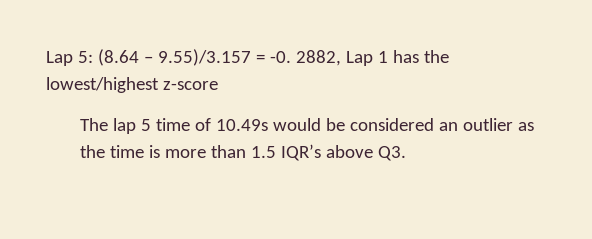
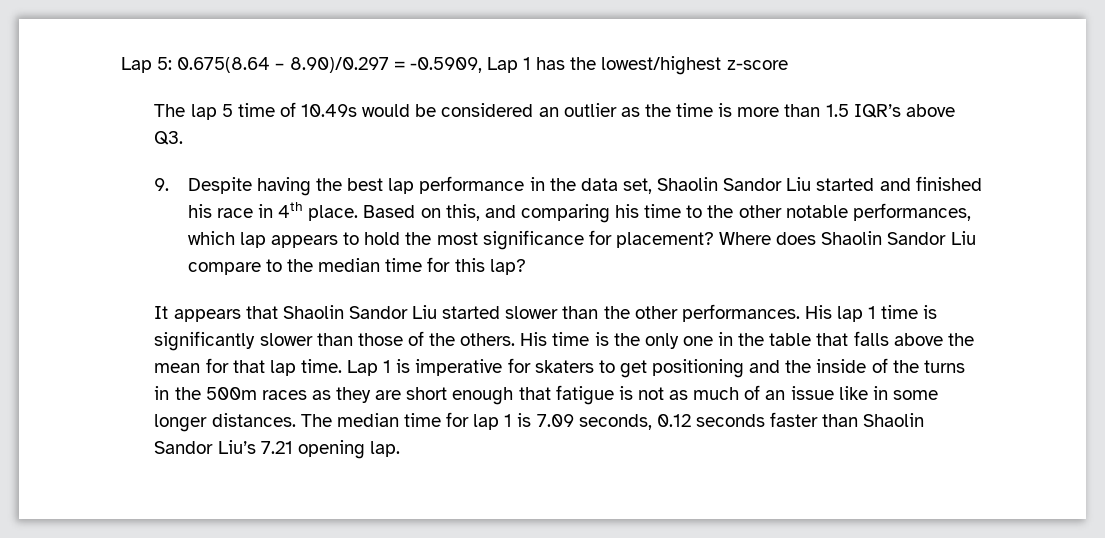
[97,49,341,66] (8.64 – 9.55)/3.157 = -0. 2882, -> [177,57,482,73] 0.675(8.64 – 8.90)/0.297 = -0.5909,
(406, 153) none -> [154,176,982,196] [187,202,971,223] [187,230,976,250] [187,257,526,275] [154,304,938,322] [154,331,974,351] [154,358,965,378] [154,385,938,405] [154,412,925,432] [154,440,400,459] // 9. Despite having the best lap performance in the data set, Shaolin Sandor Liu started and finished his race in 4th place. Based on this, and comparing his time to the other notable performances, which lap appears to hold the most significance for placement? Where does Shaolin Sandor Liu compare to the median time for this lap? // It appears that Shaolin Sandor Liu started slower than the other performances. His lap 1 time is significantly slower than those of the others. His time is the only one in the table that falls above the mean for that lap time. Lap 1 is imperative for skaters to get positioning and the inside of the turns in the 500m races as they are short enough that fatigue is not as much of an issue like in some longer distances. The median time for lap 1 is 7.09 seconds, 0.12 seconds faster than Shaolin Sandor Liu’s 7.21 opening lap.

